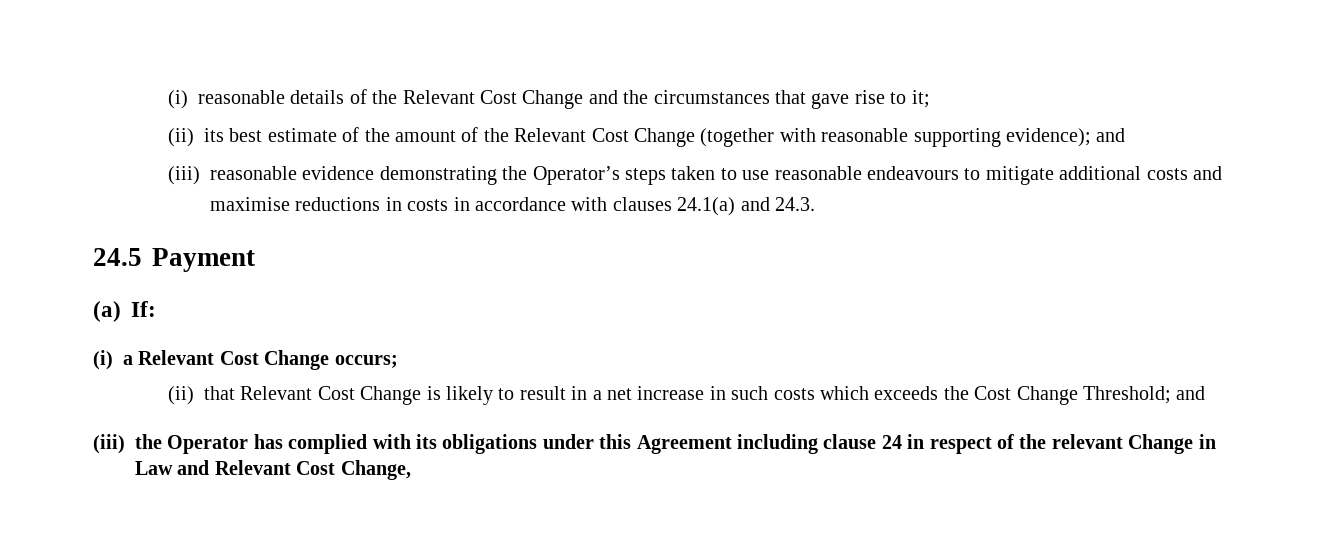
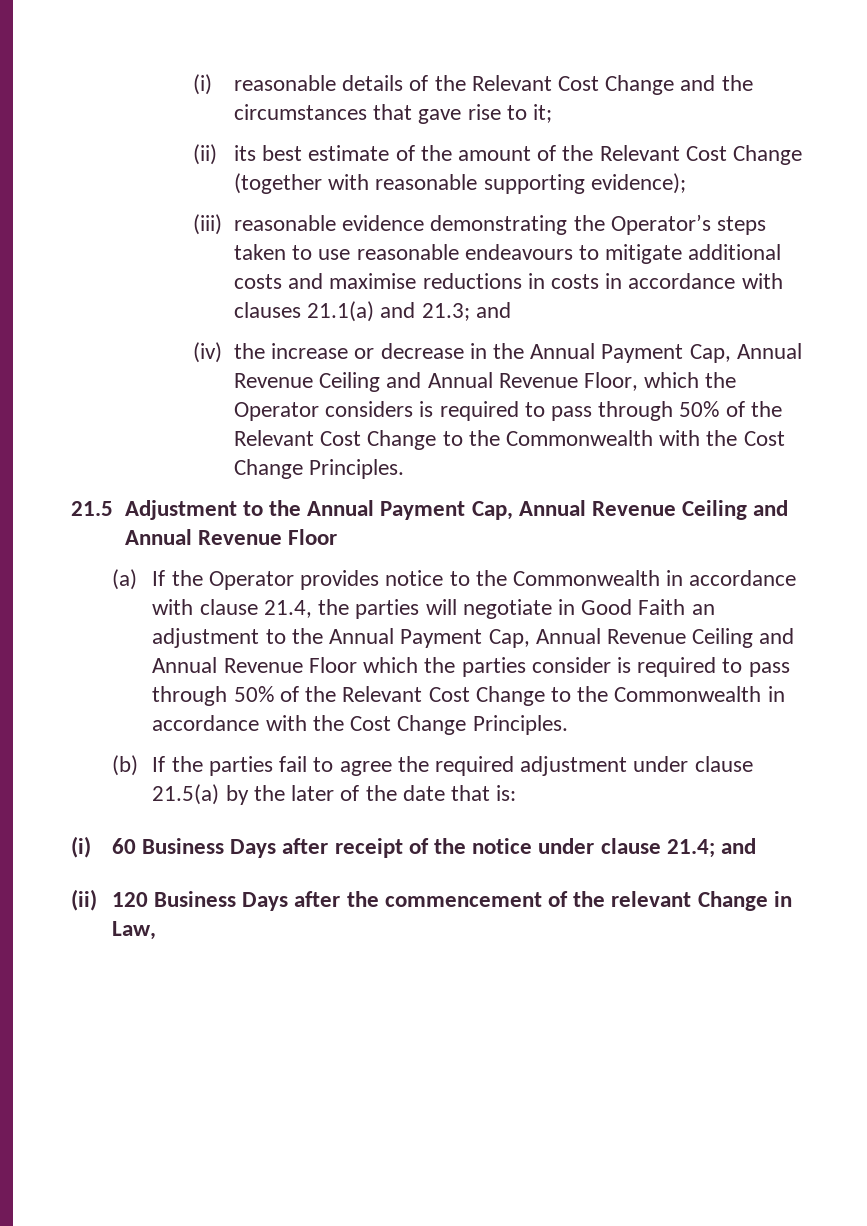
[1096,128,1126,142] and -> (686, 183) none
[677,197,816,216] [93,248,255,272] [93,301,156,322] [93,350,398,370] [168,386,1206,405] [93,434,992,454] 24.1(a) and 24.3. // 24.5 Payment // (a) If: // (i) a Relevant Cost Change occurs; // (ii) that Relevant Cost Change is likely to result in a net increase in such costs which exceeds the Cost Change Threshold; and // (iii) the Operator has complied with its obligations under this Agreement including clause 24 in respect -> [307,301,511,322] [193,342,802,363] [233,372,737,392] [233,401,782,421] [233,430,785,450] [233,459,405,479] [71,500,789,520] [124,529,337,545] [111,569,797,590] [152,599,715,619] [152,628,795,648] [152,657,790,677] [152,686,785,706] [152,715,568,735] [111,755,753,776] [152,784,517,805] [71,836,757,858] [71,889,542,911] 21.1(a) and 21.3; and // (iv) the increase or decrease in the Annual Payment Cap, Annual Revenue Ceiling and Annual Revenue Floor, which the Operator considers is required to pass through 50% of the Relevant Cost Change to the Commonwealth with the Cost Change Principles. // 21.5 Adjustment to the Annual Payment Cap, Annual Revenue Ceiling and Annual Revenue Floor // (a) If the Operator provides notice to the Commonwealth in accordance with clause 21.4, the parties will negotiate in Good Faith an adjustment to the Annual Payment Cap, Annual Revenue Ceiling and Annual Revenue Floor which the parties consider is required to pass through 50% of the Relevant Cost Change to the Commonwealth in accordance with the Cost Change Principles. // (b) If the parties fail to agree the required adjustment under clause 21.5(a) by the later of the date that is: // (i) 60 Business Days after receipt of the notice under clause 21.4; and // (ii) 120 Business Days after the commencement
[135,460,411,480] Law and Relevant Cost Change, -> [111,921,156,940] Law,

